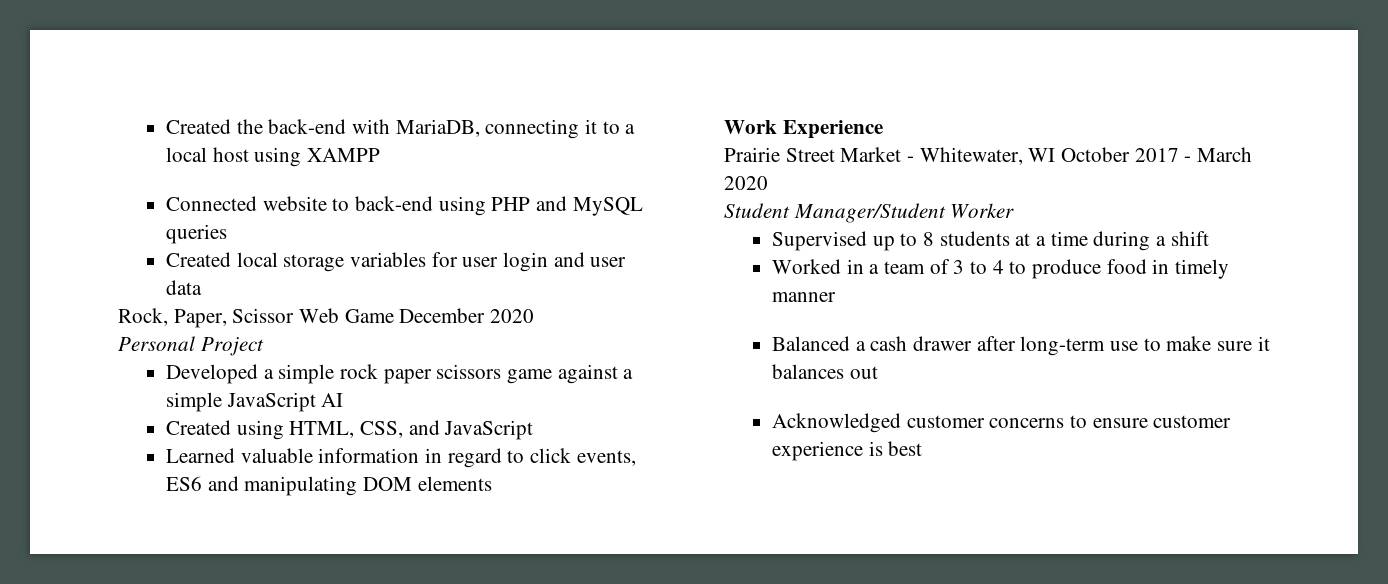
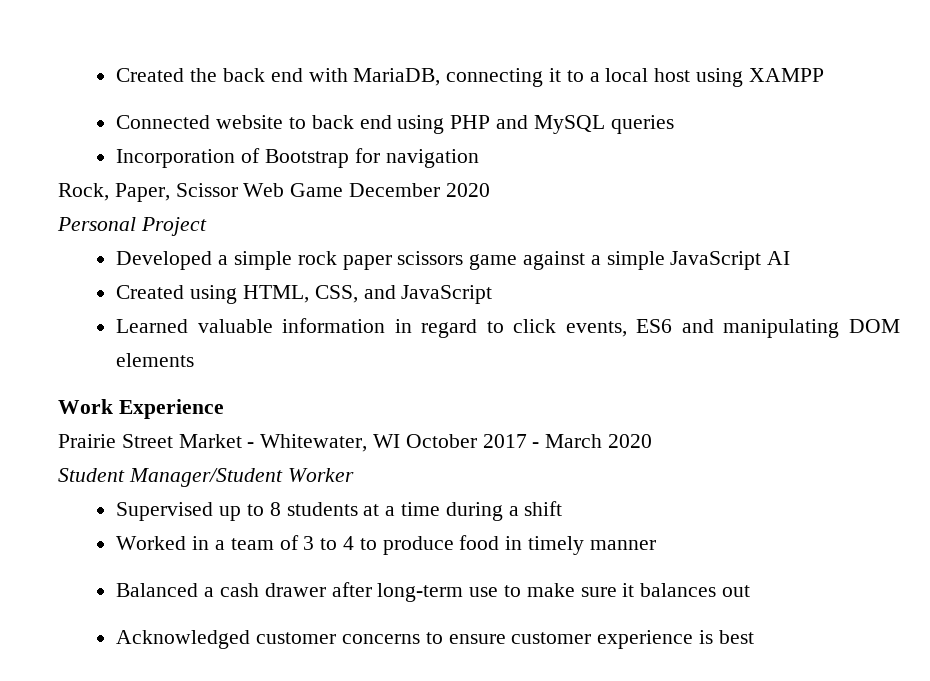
[268,119,347,134] back-end -> [222,68,303,82] back end
[355,196,434,211] back-end -> [311,115,392,129] back end
[166,252,627,272] [166,280,203,295] Created local storage variables for user login and user data -> [116,148,479,168] Incorporation of Bootstrap for navigation

